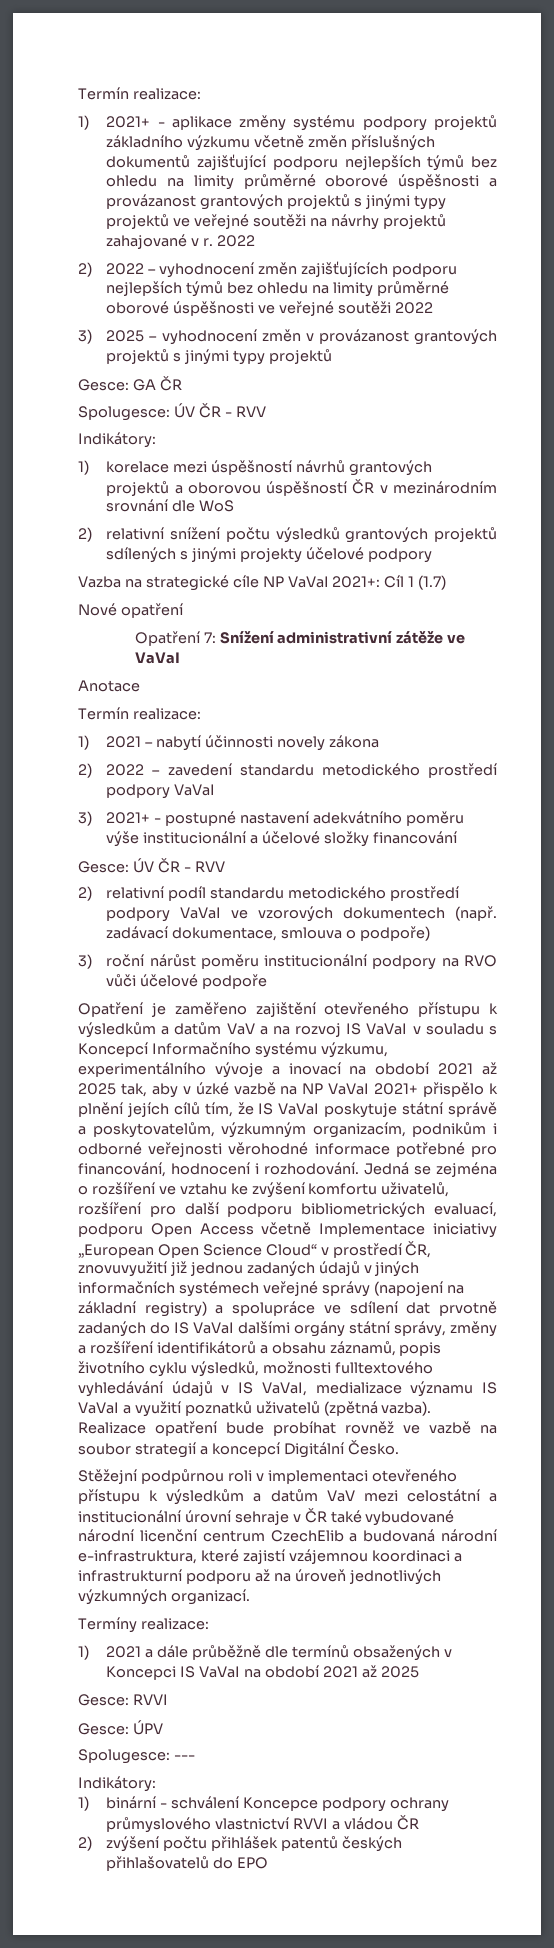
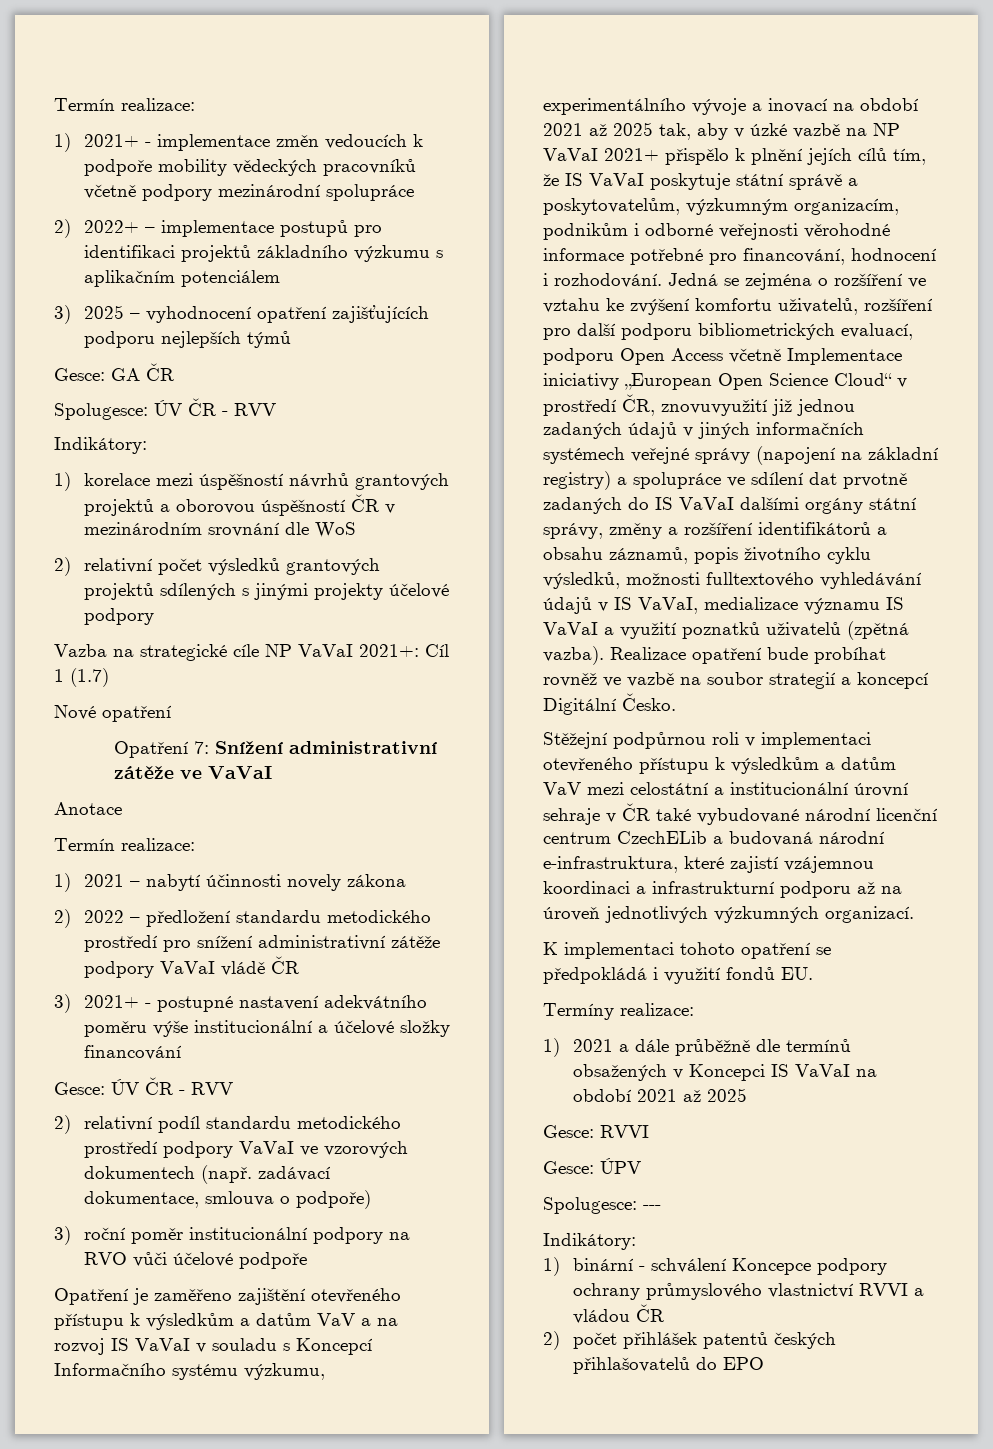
[171,115,497,131] [106,135,436,151] [106,154,497,171] [106,174,497,190] [106,194,446,210] [106,214,446,230] [106,234,256,249] [78,261,457,278] [106,281,449,297] [106,301,433,316] [78,329,497,345] [106,349,333,365] aplikace změny systému podpory projektů základního výzkumu včetně změn příslušných dokumentů zajišťující podporu nejlepších týmů bez ohledu na limity průměrné oborové úspěšnosti a provázanost grantových projektů s jinými typy projektů ve veřejné soutěži na návrhy projektů zahajované v r. 2022 // 2) 2022 – vyhodnocení změn zajišťujících podporu nejlepších týmů bez ohledu na limity průměrné oborové úspěšnosti ve veřejné soutěži 2022 // 3) 2025 – vyhodnocení změn v provázanost grantových projektů s jinými typy projektů -> [156,134,423,151] [83,159,416,176] [83,184,414,201] [54,219,382,238] [83,245,443,262] [83,270,280,287] [54,305,429,324] [83,331,291,348] implementace změn vedoucích k podpoře mobility vědeckých pracovníků včetně podpory mezinárodní spolupráce // 2) 2022+ – implementace postupů pro identifikaci projektů základního výzkumu s aplikačním potenciálem // 3) 2025 – vyhodnocení opatření zajišťujících podporu nejlepších týmů
[170,527,270,542] snížení počtu -> [157,558,202,575] počet
[167,763,497,778] [106,784,216,799] zavedení standardu metodického prostředí podpory VaVaI -> [145,910,431,927] [83,935,440,952] [83,956,299,978] předložení standardu metodického prostředí pro snížení administrativní zátěže podpory VaVaI vládě ČR
[149,954,259,969] nárůst poměru -> [130,1228,183,1244] poměr
[270,1530,344,1542] CzechElib -> [617,831,707,844] CzechELib
(250, 1597) none -> [543,942,831,959] [543,967,813,984] // K implementaci tohoto opatření se předpokládá i využití fondů EU.
[106,1836,208,1852] zvýšení počtu -> [572,1332,617,1349] počet

